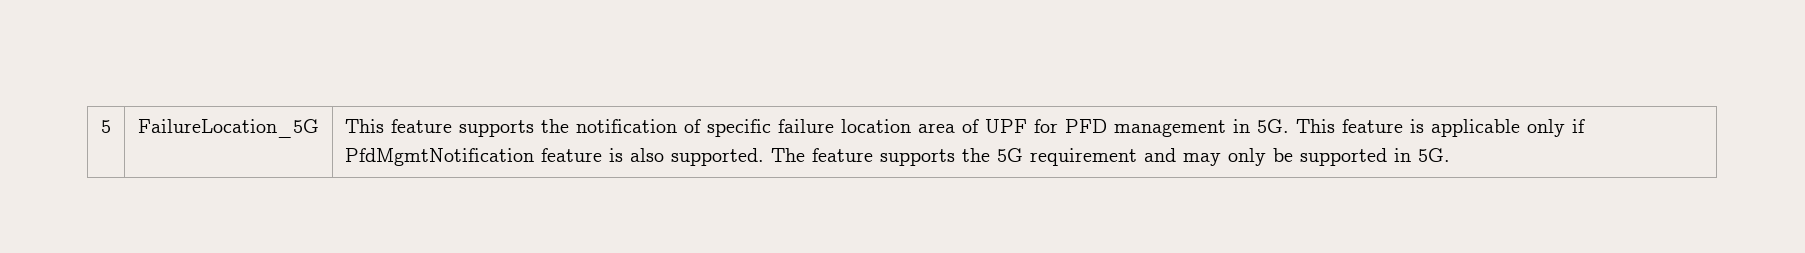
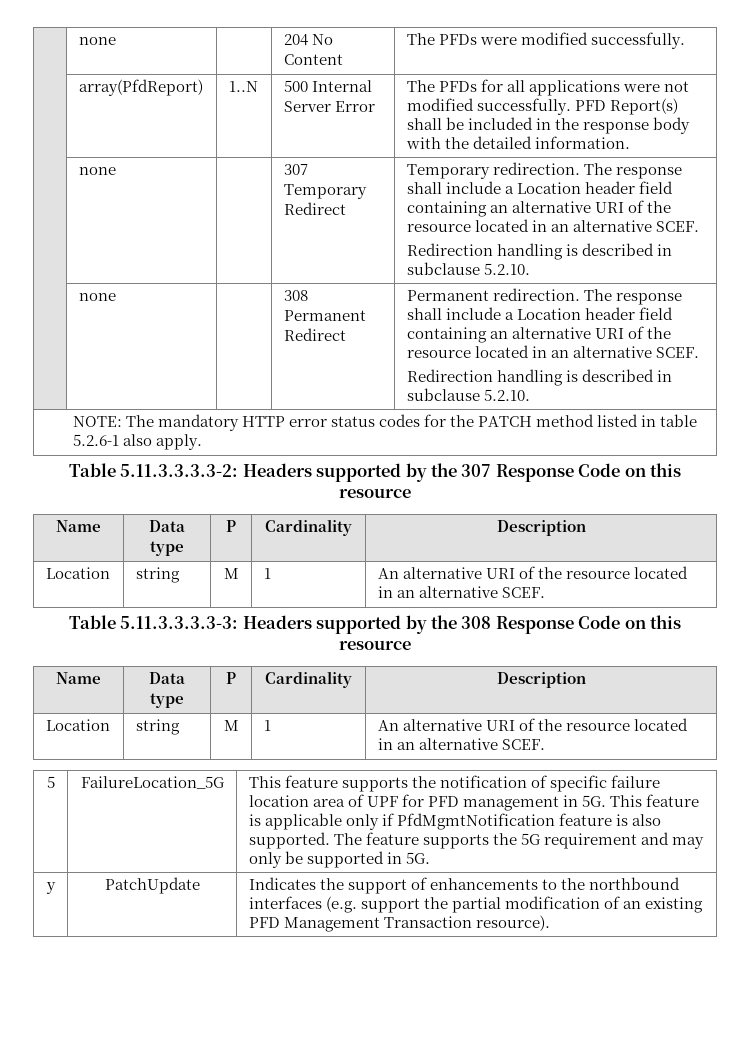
(101, 126) none -> [78,37,116,45] [283,34,333,46] [283,54,343,65] [406,32,685,49] [78,79,203,96] [228,81,258,92] [283,80,372,92] [283,101,375,112] [406,79,689,96] [406,98,678,115] [406,117,690,134] [405,136,630,149] [78,167,116,175] [283,164,308,175] [283,184,367,199] [283,202,346,215] [406,162,682,179] [406,181,673,194] [406,200,671,217] [406,219,699,232] [406,243,672,260] [406,262,530,275] [78,293,116,301] [283,290,308,301] [283,310,366,321] [283,328,346,341] [406,288,682,305] [406,307,673,320] [406,326,671,343] [406,345,699,358] [406,369,672,386] [406,388,530,401] [72,414,698,431] [72,434,202,450] [68,463,682,482] [339,488,411,498] [56,520,101,532] [149,520,185,532] [150,541,184,556] [226,520,236,532] [265,519,352,536] [496,520,586,536] [45,567,110,579] [135,567,180,583] [223,568,239,579] [263,568,271,579] [377,566,688,579] [377,586,545,598] [68,615,682,634] [339,640,411,650] [56,672,101,684] [149,672,185,684] [150,693,184,708] [226,672,236,684] [265,671,352,688] [496,672,586,688] [45,719,110,731] [135,719,180,735] [223,720,239,731] [263,720,271,731] [377,718,688,731] [377,738,545,750] | none | | 204 No Content | The PFDs were modified successfully. // | array(PfdReport) | 1..N | 500 Internal Server Error | The PFDs for all applications were not modified successfully. PFD Report(s) shall be included in the response body with the detailed information. // | none | | 307 Temporary Redirect | Temporary redirection. The response shall include a Location header field containing an alternative URI of the resource located in an alternative SCEF. // Redirection handling is described in subclause 5.2.10. // | none | | 308 Permanent Redirect | Permanent redirection. The response shall include a Location header field containing an alternative URI of the resource located in an alternative SCEF. // Redirection handling is described in subclause 5.2.10. // NOTE: The mandatory HTTP error status codes for the PATCH method listed in table 5.2.6-1 also apply. // Table 5.11.3.3.3.3-2: Headers supported by the 307 Response Code on this resource // Name | Data type | P | Cardinality | Description // Location | string | M | 1 | An alternative URI of the resource located in an alternative SCEF. // Table 5.11.3.3.3.3-3: Headers supported by the 308 Response Code on this resource // Name | Data type | P | Cardinality | Description // Location | string | M | 1 | An alternative URI of the resource located in an alternative SCEF. //
(1451, 155) none -> [45,882,56,894] [104,877,200,894] [248,877,680,894] [248,896,704,913] [248,915,550,932] // y | PatchUpdate | Indicates the support of enhancements to the northbound interfaces (e.g. support the partial modification of an existing PFD Management Transaction resource).

